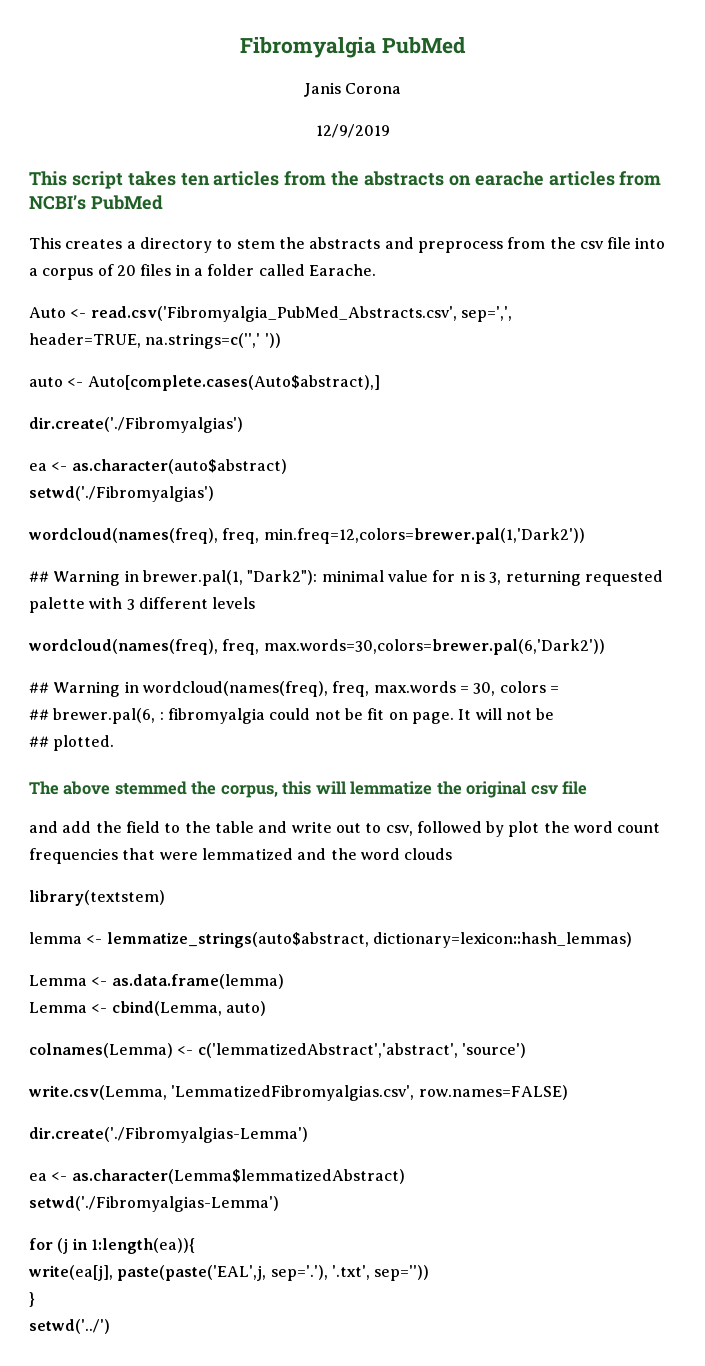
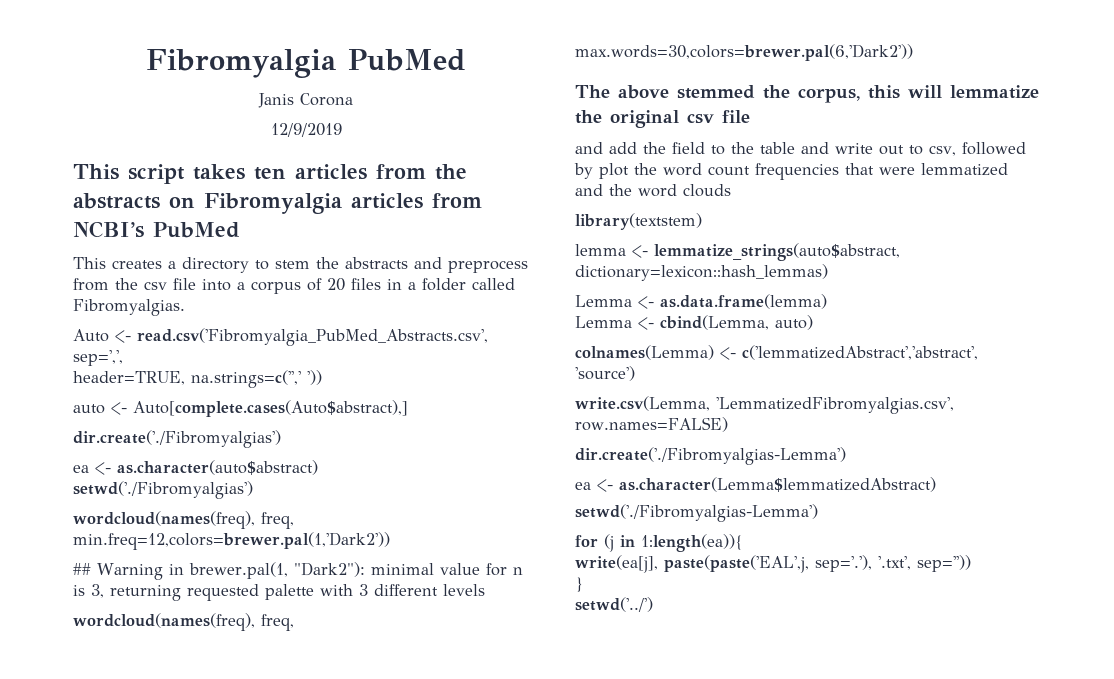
[474,171,544,186] earache -> [204,193,342,214] Fibromyalgia
[308,264,376,276] Earache. -> [73,299,185,316] Fibromyalgias.
[29,681,559,697] [29,708,555,724] [29,735,115,751] // ## Warning in wordcloud(names(freq), freq, max.words = 30, colors = // ## brewer.pal(6, : fibromyalgia could not be fit on page. It will not be // ## plotted. -> (913, 52) none

